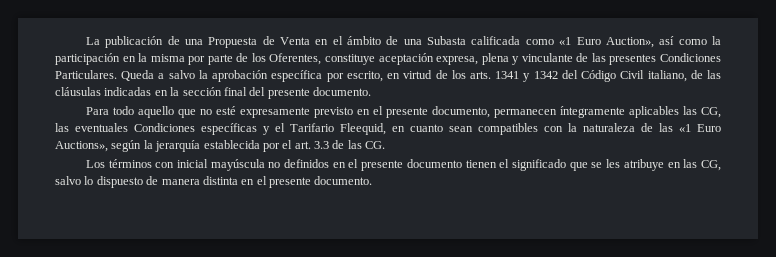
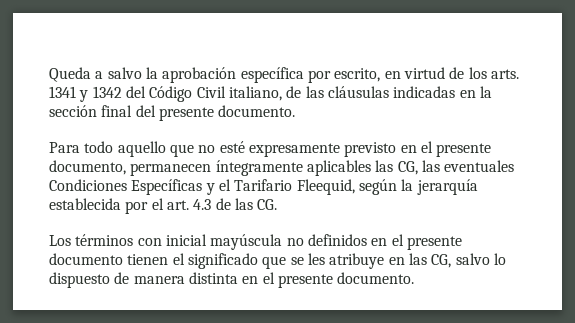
[85,36,722,48] [55,53,721,65] [55,70,117,79] La publicación de una Propuesta de Venta en el ámbito de una Subasta calificada como «1 Euro Auction», así como la participación en la misma por parte de los Oferentes, constituye aceptación expresa, plena y vinculante de las presentes Condiciones Particulares. -> (49, 74) none
[201,123,257,135] específicas -> [131,179,203,195] Específicas
[392,123,721,135] [55,141,108,152] en cuanto sean compatibles con la naturaleza de las «1 Euro Auctions», -> (355, 187) none
[314,141,329,149] 3.3 -> [193,199,212,210] 4.3

